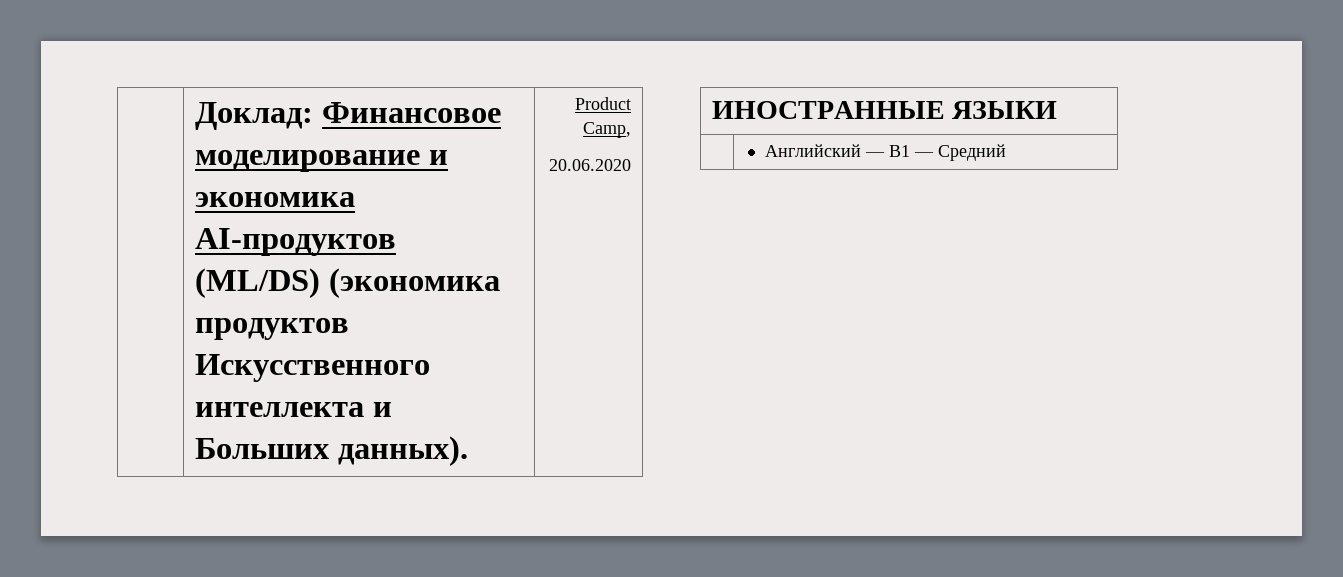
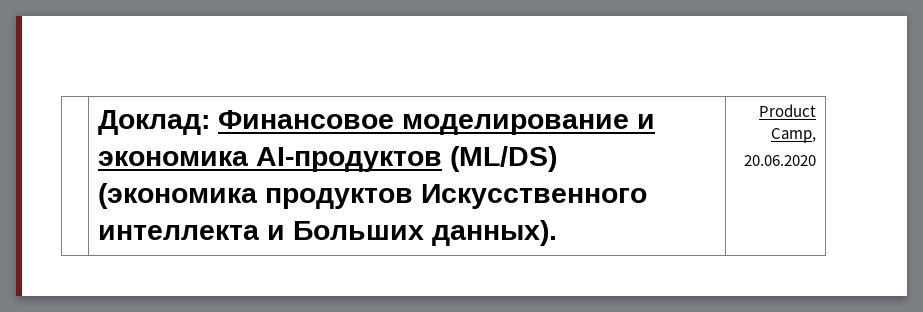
[711,101,1058,119] [764,144,1006,161] // ИНОСТРАННЫЕ ЯЗЫКИ // | Английский — B1 — Средний -> (817, 160) none

